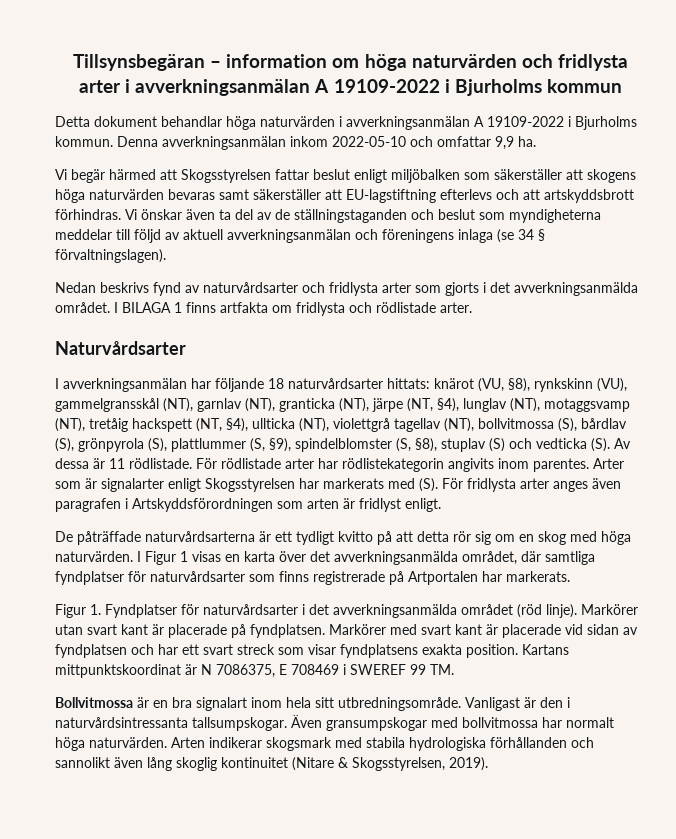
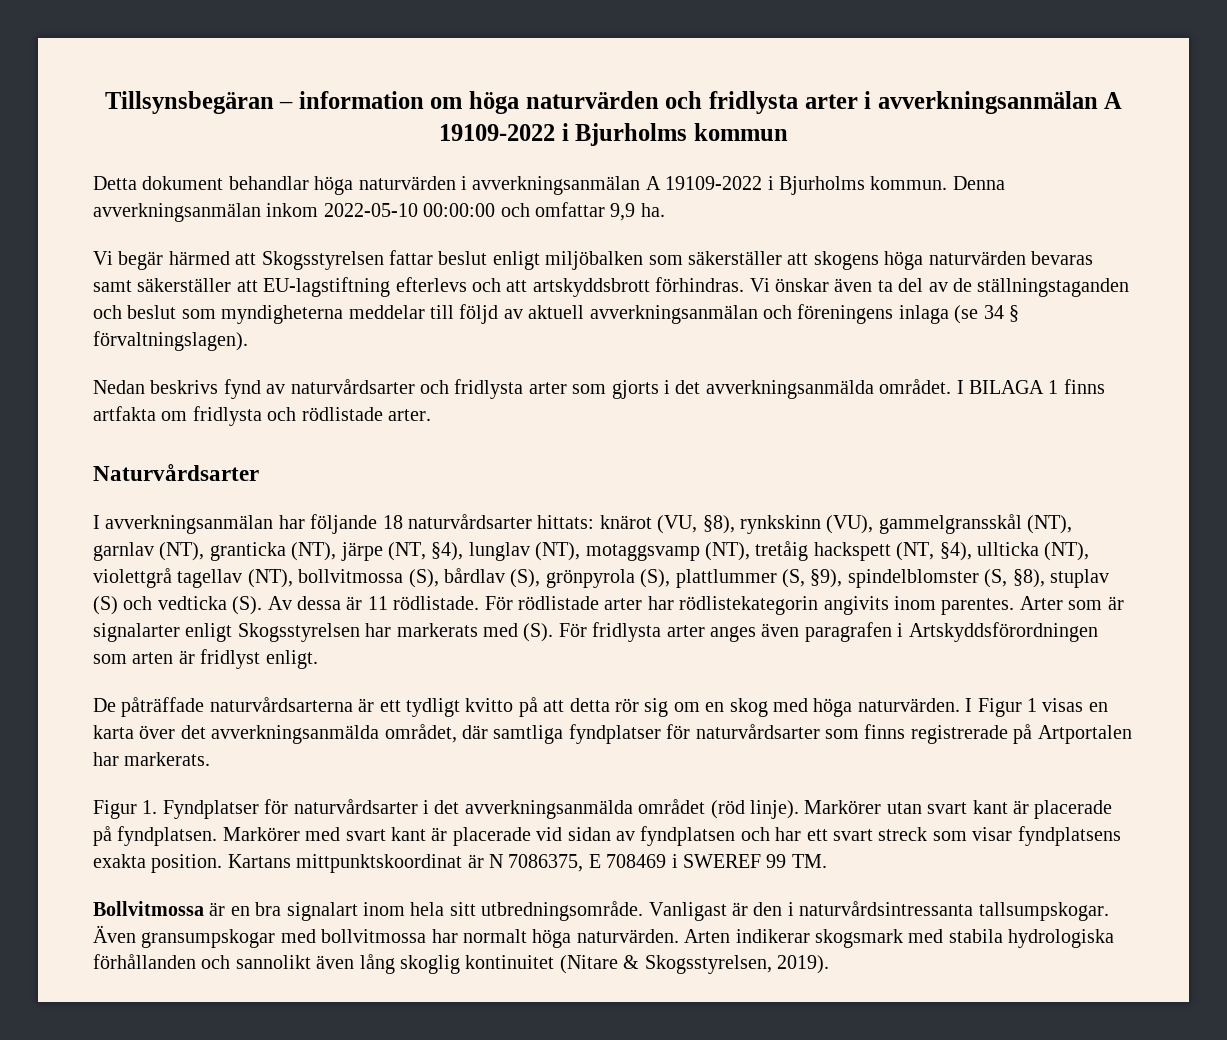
(406, 141) none -> [423,203,496,217] 00:00:00

